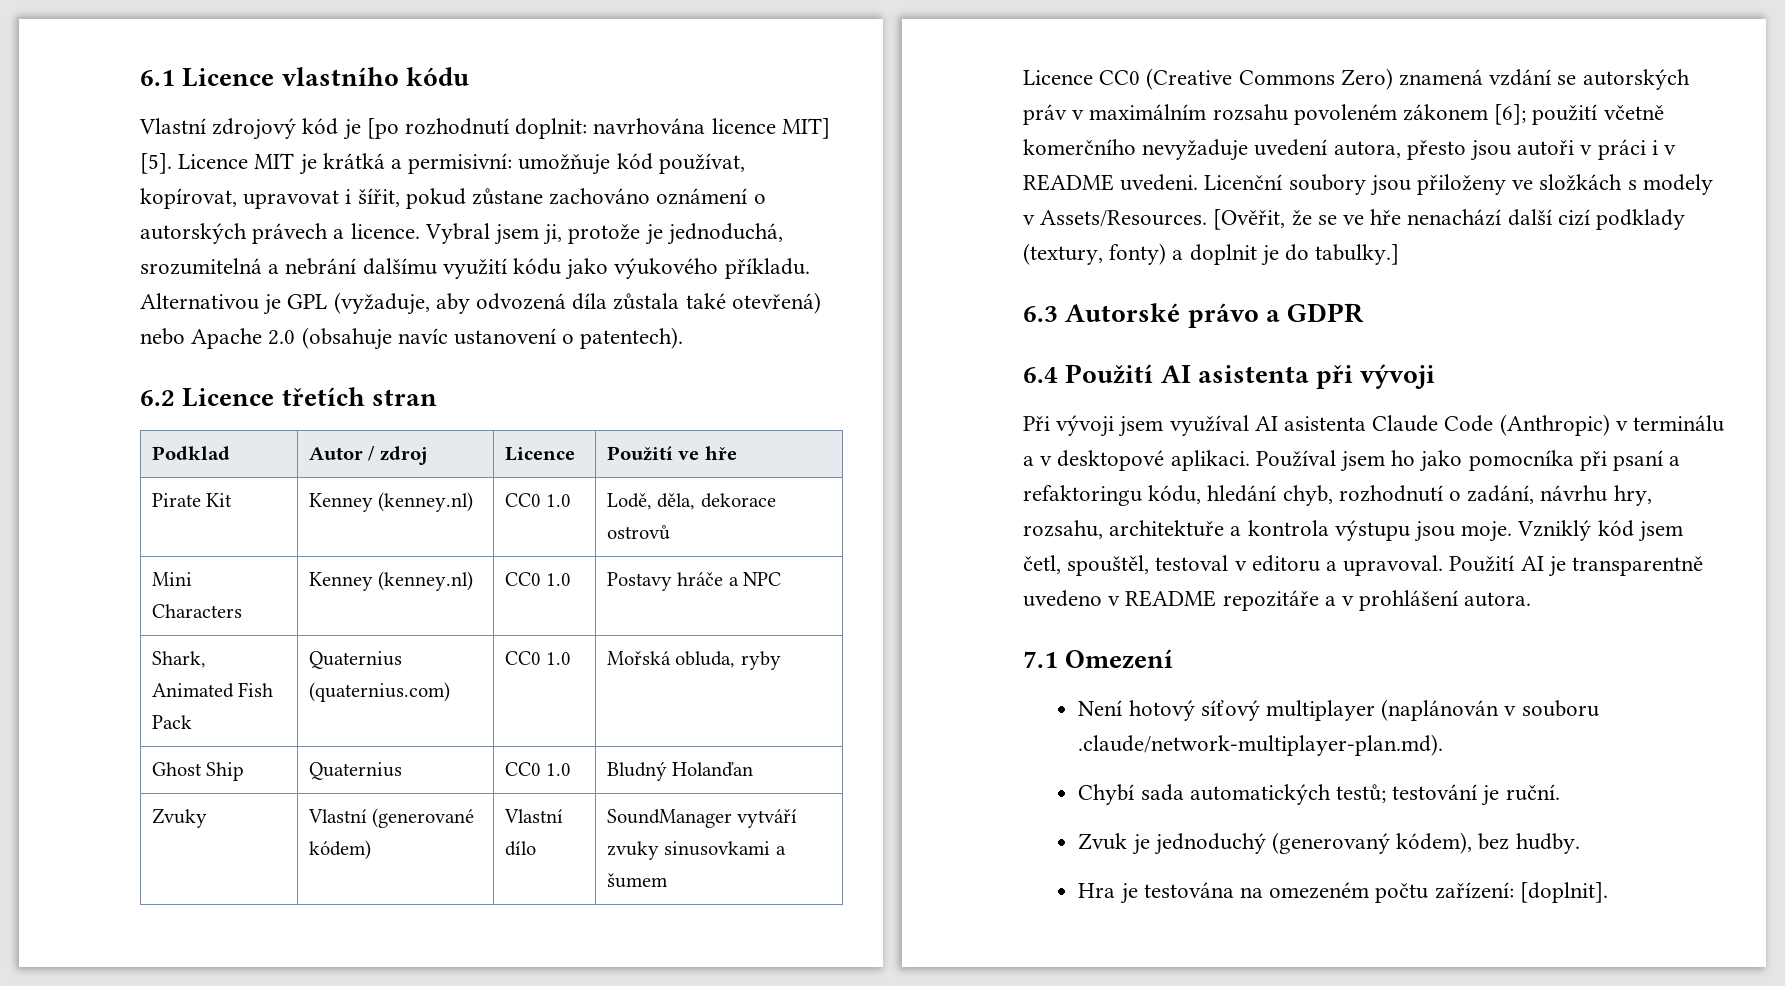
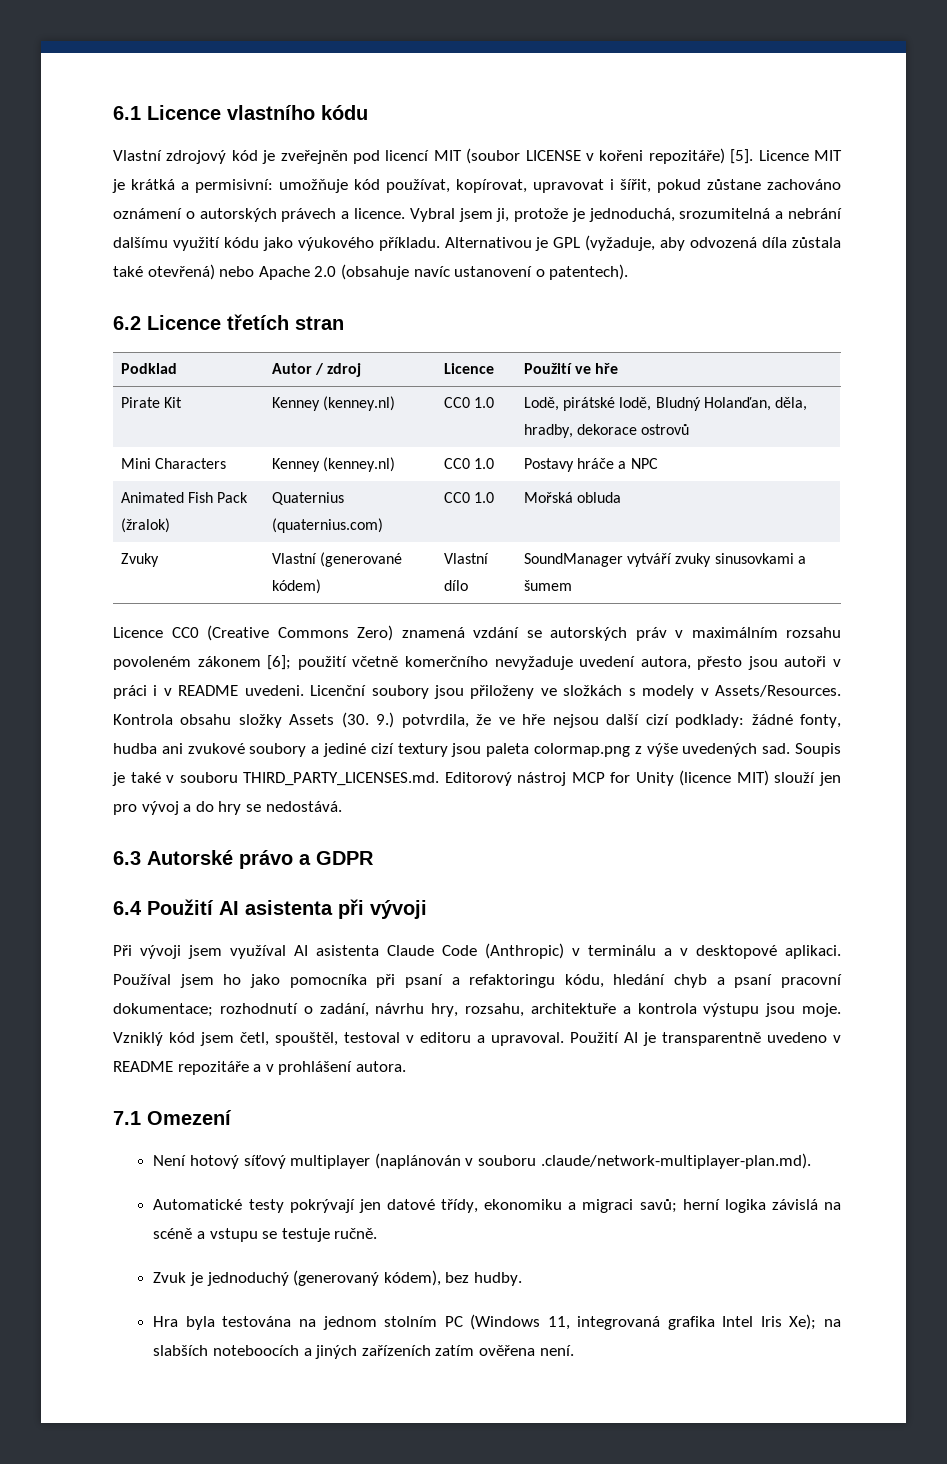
[366,118,830,139] [po rozhodnutí doplnit: navrhována licence MIT] -> [280,148,725,164] zveřejněn pod licencí MIT (soubor LICENSE v kořeni repozitáře)
[657,493,696,510] děla, -> [563,397,807,411] [524,424,574,438] pirátské lodě, Bludný Holanďan, děla, hradby,
[151,651,206,668] Shark, -> (658, 463) none
(192, 722) none -> [121,518,171,533] (žralok)
[675,651,781,670] [151,762,245,781] [308,762,402,780] [504,762,572,776] [606,762,754,781] obluda, ryby // Ghost Ship | Quaternius | CC0 1.0 | Bludný Holanďan -> [577,492,622,503] obluda
[1213,209,1502,230] [Ověřit, že se ve hře nenachází -> [113,712,599,728] Kontrola obsahu složky Assets (30. 9.) potvrdila, že ve hře nejsou
[1596,209,1686,230] [1023,243,1400,266] podklady (textury, fonty) a doplnit je do tabulky.] -> [675,714,841,728] [113,743,841,757] [112,770,842,786] [113,801,342,815] podklady: žádné fonty, hudba ani zvukové soubory a jediné cizí textury jsou paleta colormap.png z výše uvedených sad. Soupis je také v souboru THIRD_PARTY_LICENSES.md. Editorový nástroj MCP for Unity (licence MIT) slouží jen pro vývoj a do hry se nedostává.
[1282,485,1333,506] chyb, -> [674,974,842,988] [113,1003,213,1017] chyb a psaní pracovní dokumentace;
[1078,784,1560,806] Chybí sada automatických testů; testování je ruční. -> [153,1199,841,1213] [153,1228,378,1242] Automatické testy pokrývají jen datové třídy, ekonomiku a migraci savů; herní logika závislá na scéně a vstupu se testuje ručně.
[1119,883,1138,904] je -> [185,1316,215,1330] byla
[1269,882,1608,903] omezeném počtu zařízení: [doplnit]. -> [322,1314,841,1330] [153,1345,574,1359] jednom stolním PC (Windows 11, integrovaná grafika Intel Iris Xe); na slabších noteboocích a jiných zařízeních zatím ověřena není.

